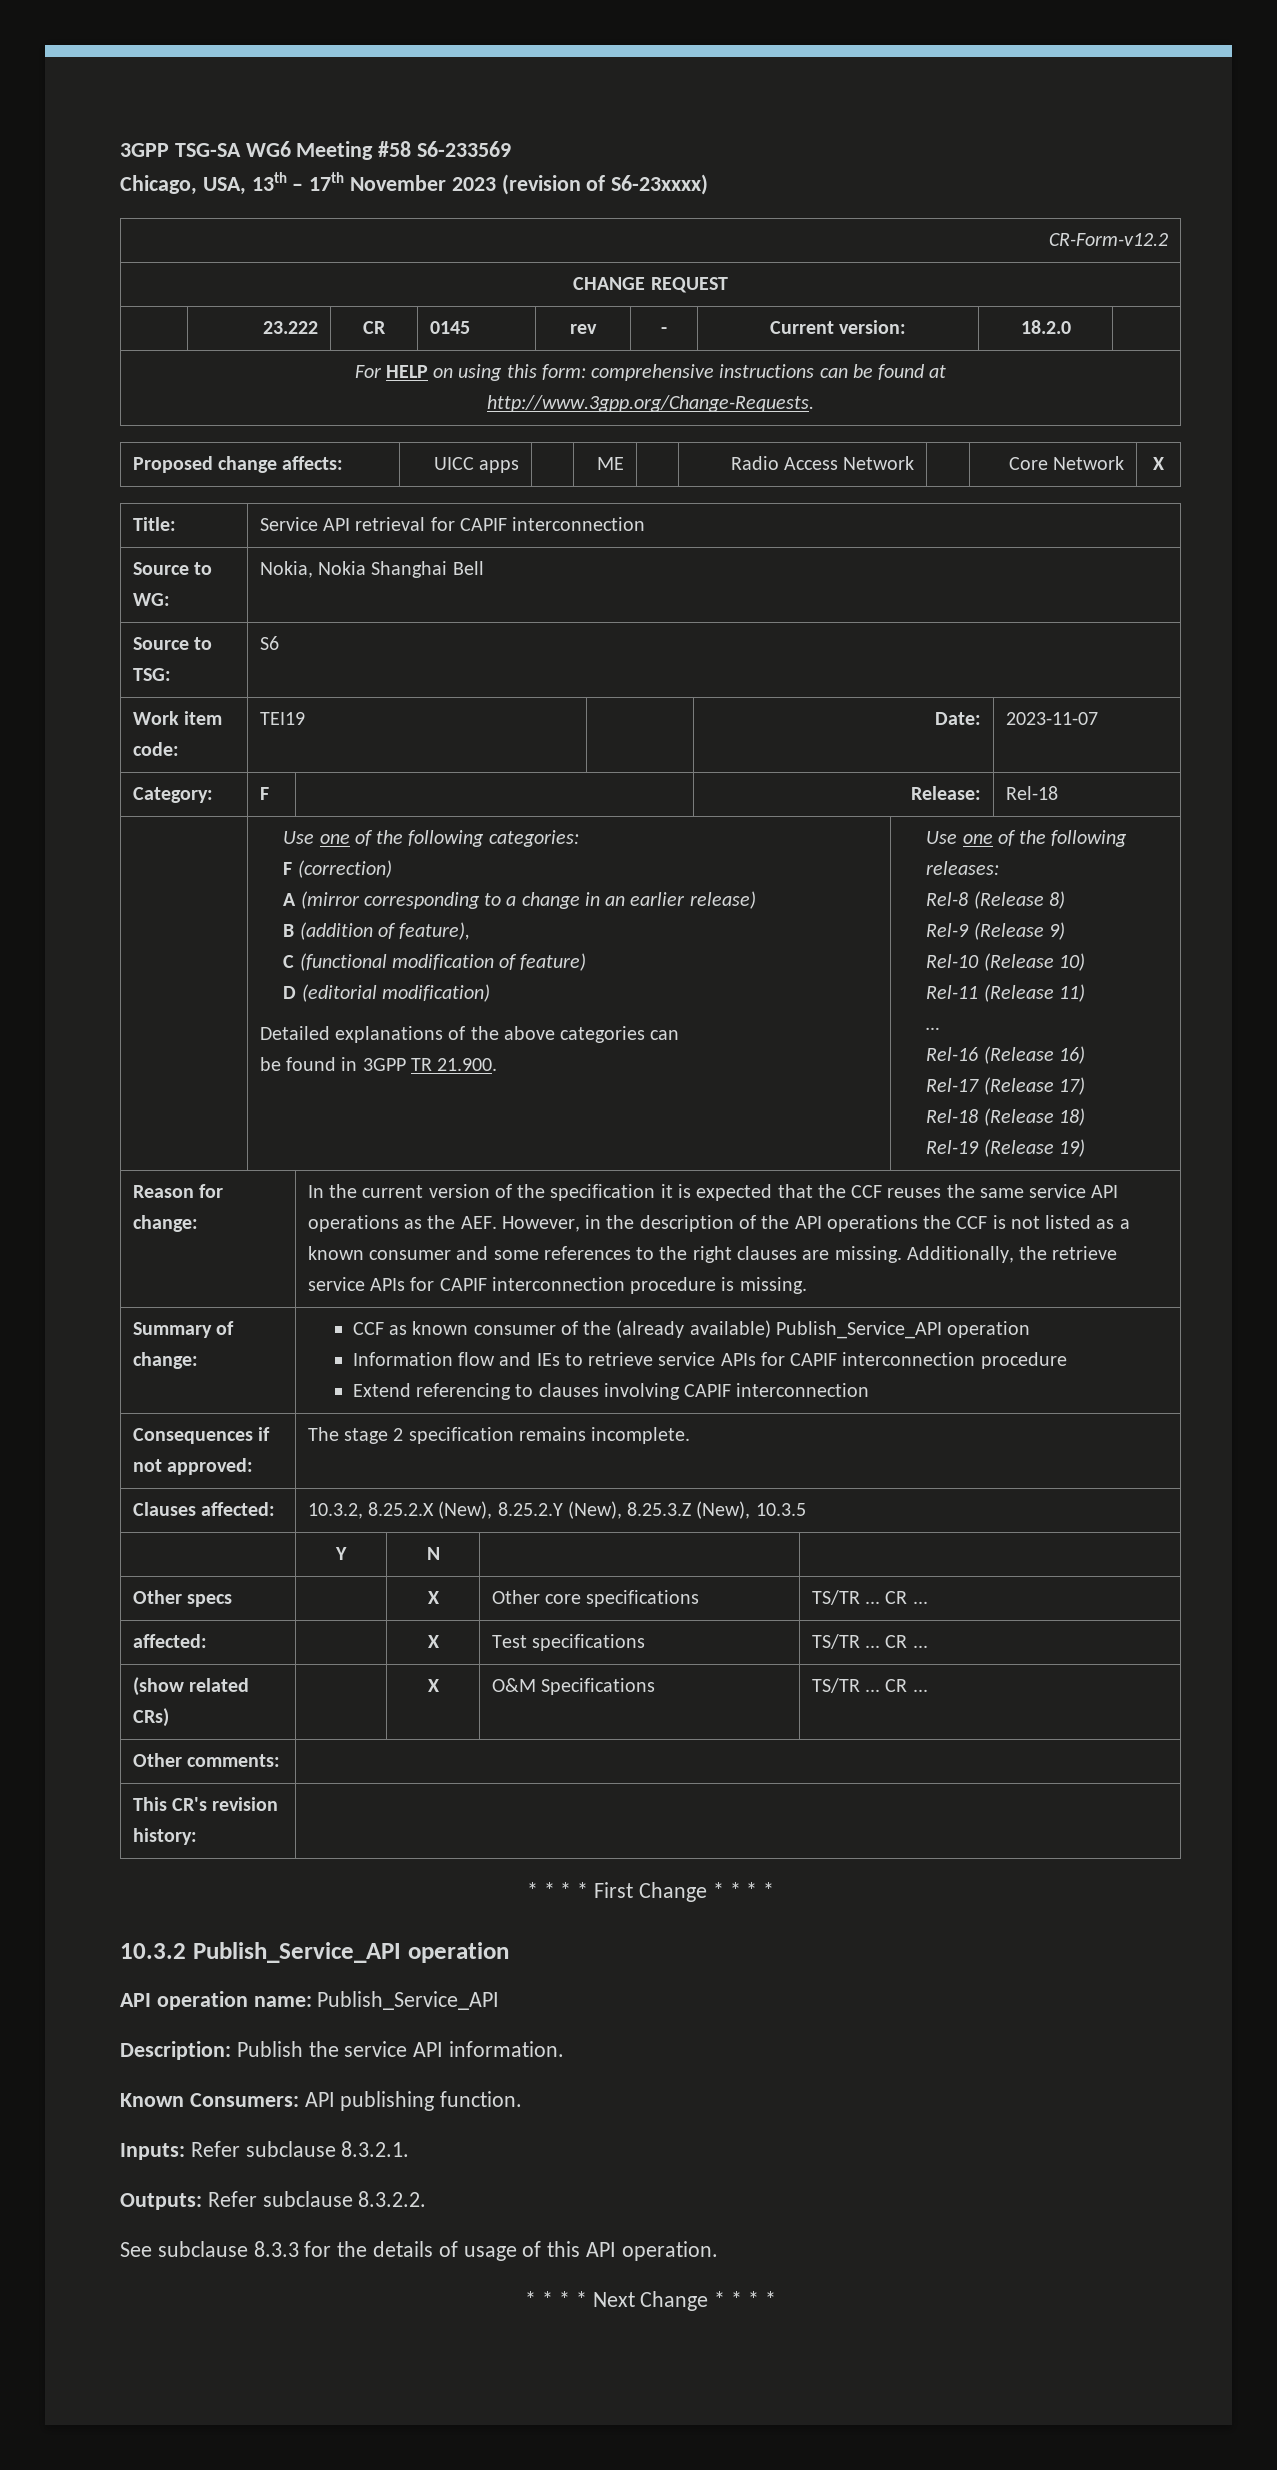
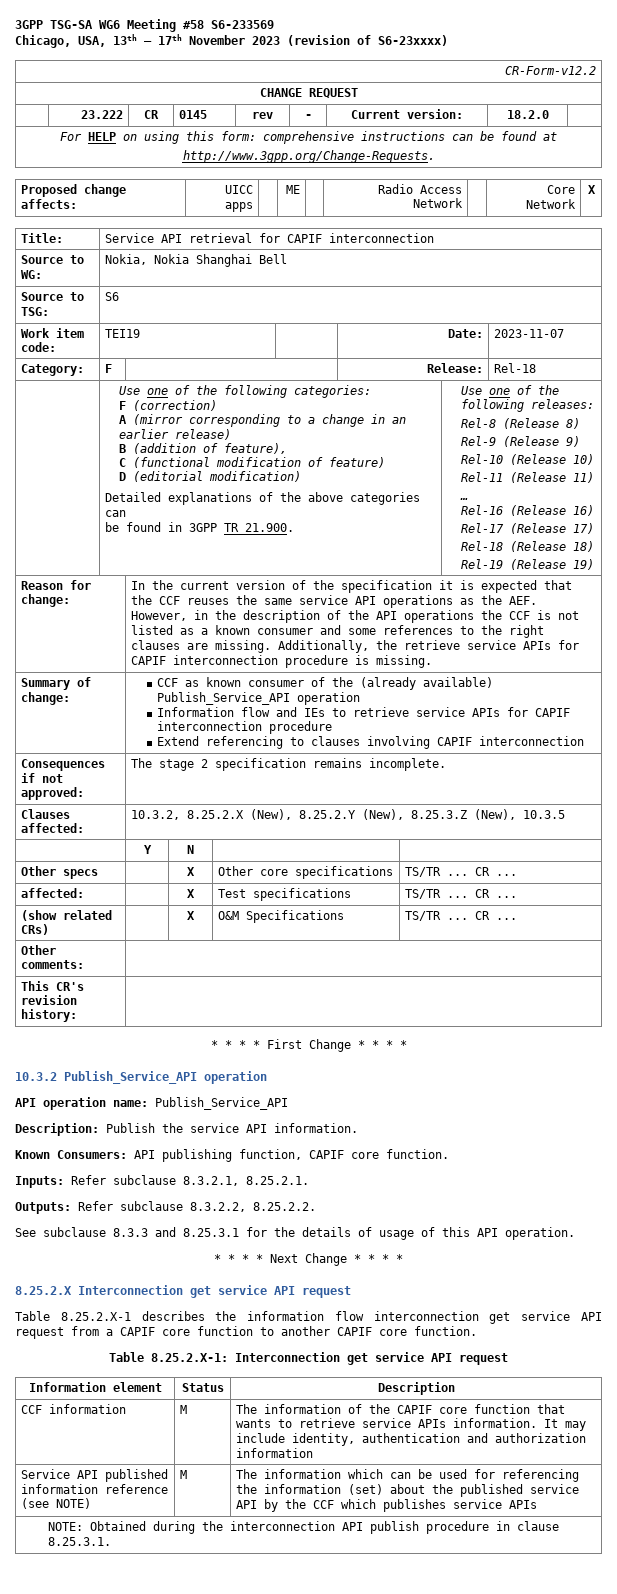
(435, 2101) none -> [239,1149,379,1160] function, CAPIF core
[341,2141,410,2157] 8.3.2.1. -> [183,1176,309,1186] 8.3.2.1, 8.25.2.1.
[358,2191,427,2207] 8.3.2.2. -> [190,1202,316,1212] 8.3.2.2, 8.25.2.2.
(299, 2249) none -> [155,1227,239,1237] and 8.25.3.1
(776, 2299) none -> [15,1285,351,1298] [15,1311,602,1324] [15,1326,477,1339] [109,1352,508,1365] [28,1382,162,1392] [181,1383,224,1392] [377,1382,455,1395] [21,1404,127,1414] [180,1405,188,1414] [236,1404,566,1414] [236,1418,587,1431] [236,1433,587,1446] [236,1448,314,1458] [21,1469,169,1482] [21,1484,169,1494] [21,1498,92,1509] [180,1470,188,1479] [236,1469,580,1482] [236,1484,580,1497] [236,1499,538,1512] [47,1521,559,1534] [47,1537,111,1546] // 8.25.2.X Interconnection get service API request // Table 8.25.2.X-1 describes the information flow interconnection get service API request from a CAPIF core function to another CAPIF core function. // Table 8.25.2.X-1: Interconnection get service API request // Information element | Status | Description // CCF information | M | The information of the CAPIF core function that wants to retrieve service APIs information. It may include identity, authentication and authorization information // Service API published information reference (see NOTE) | M | The information which can be used for referencing the information (set) about the published service API by the CCF which publishes service APIs // NOTE: Obtained during the interconnection API publish procedure in clause 8.25.3.1.

